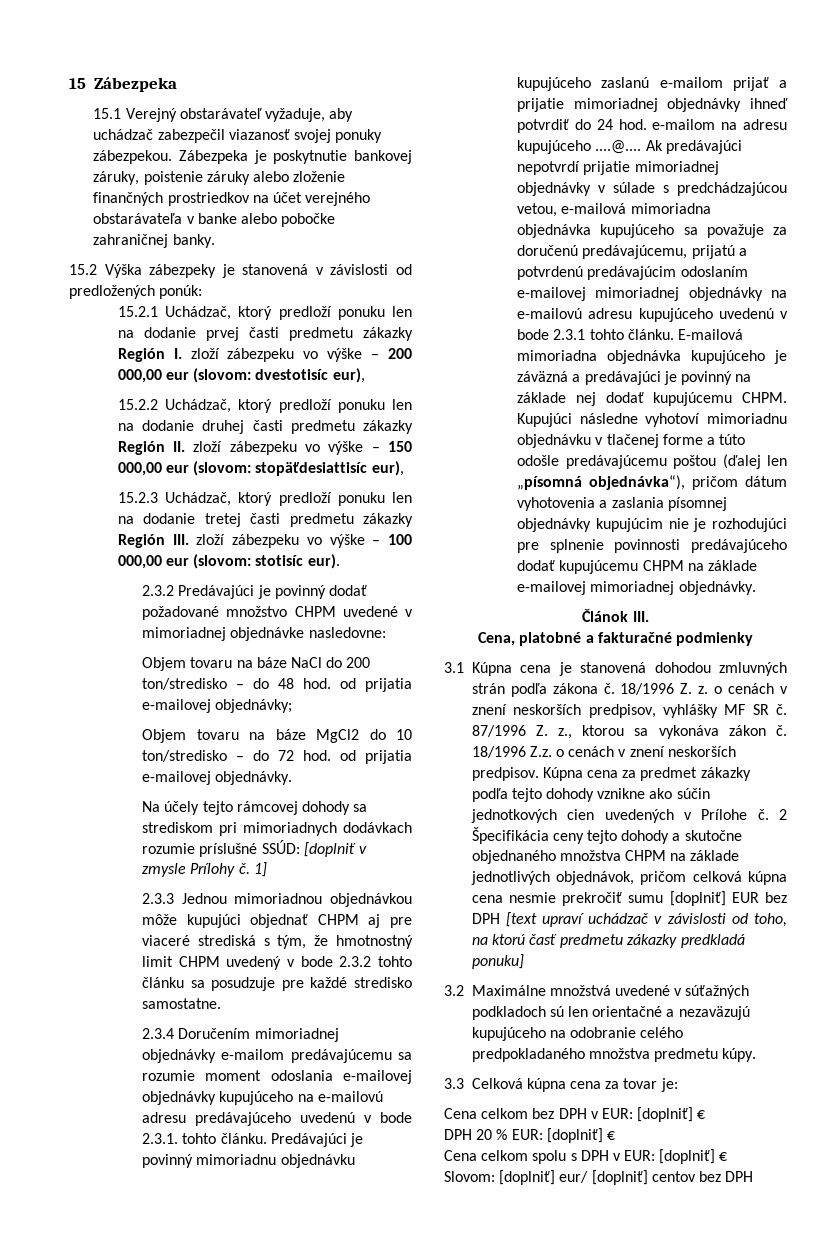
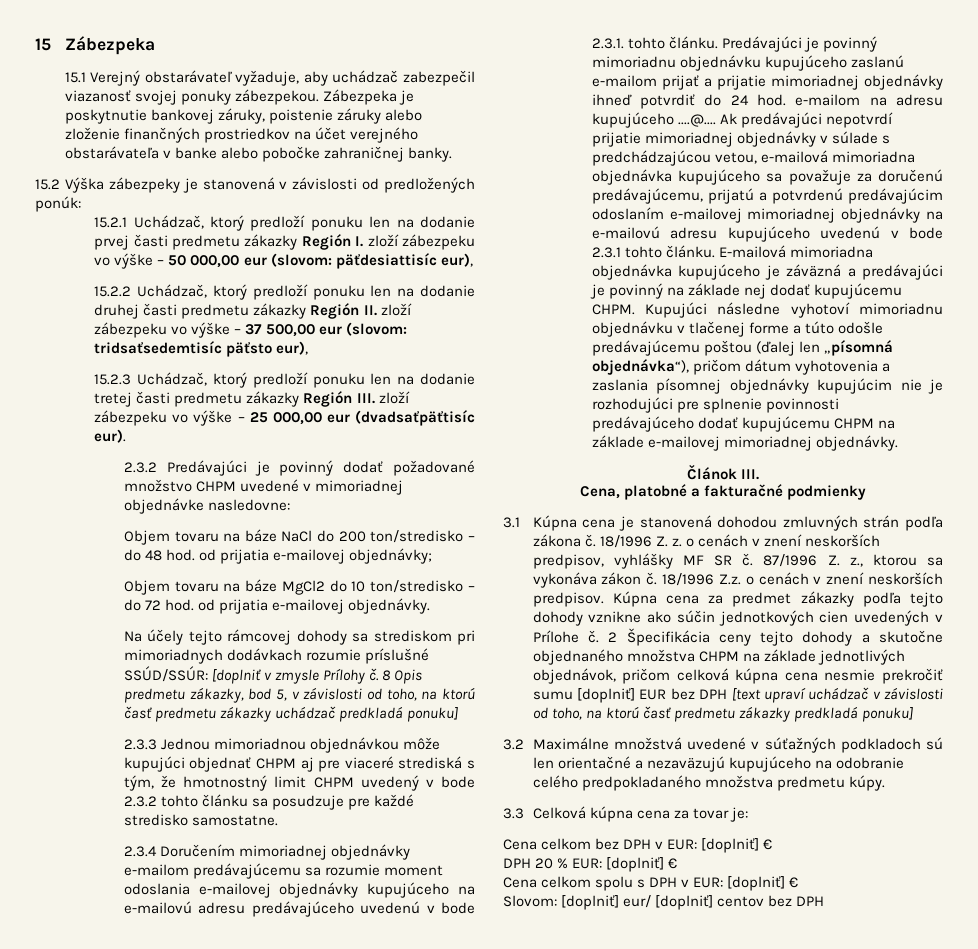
[388,348,412,359] [117,368,329,383] 200 000,00 eur (slovom: dvestotisíc -> [168,253,437,269] 50 000,00 eur (slovom: päťdesiattisíc
[388,441,413,452] [117,461,368,476] 150 000,00 eur (slovom: stopäťdesiattisíc -> [245,322,407,337] [94,341,273,357] 37 500,00 eur (slovom: tridsaťsedemtisíc päťsto
[388,534,412,545] [117,554,304,569] 100 000,00 eur (slovom: stotisíc -> [249,410,475,426] 25 000,00 eur (dvadsaťpäťtisíc
[261,840,300,854] SSÚD: -> [123,666,208,682] SSÚD/SSÚR:
[253,862,267,877] 1] -> [382,669,423,684] [123,687,476,703] [123,706,459,722] 8 Opis predmetu zákazky, bod 5, v závislosti od toho, na ktorú časť predmetu zákazky uchádzač predkladá ponuku]

